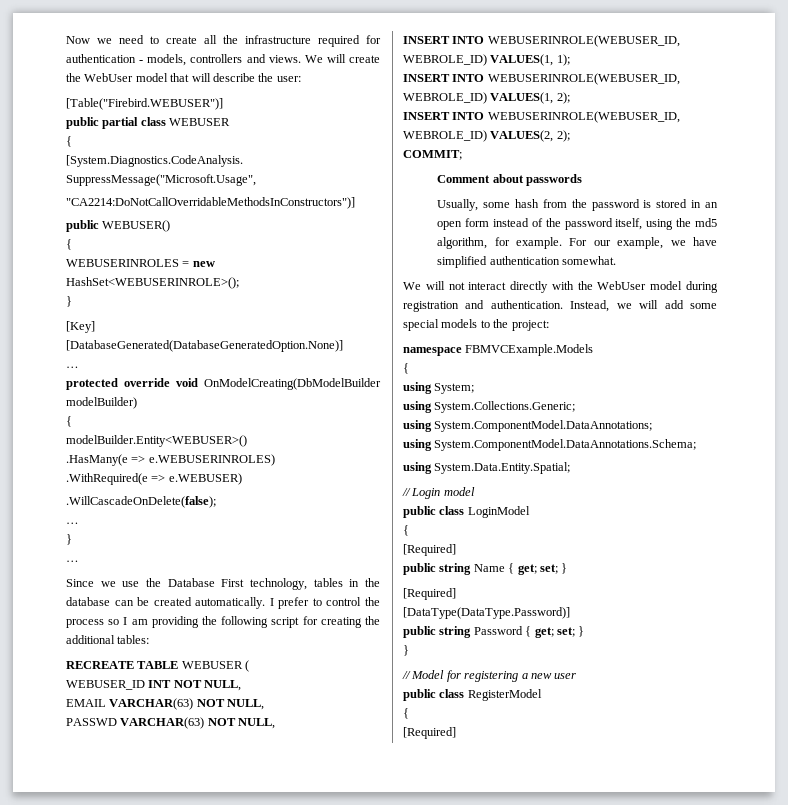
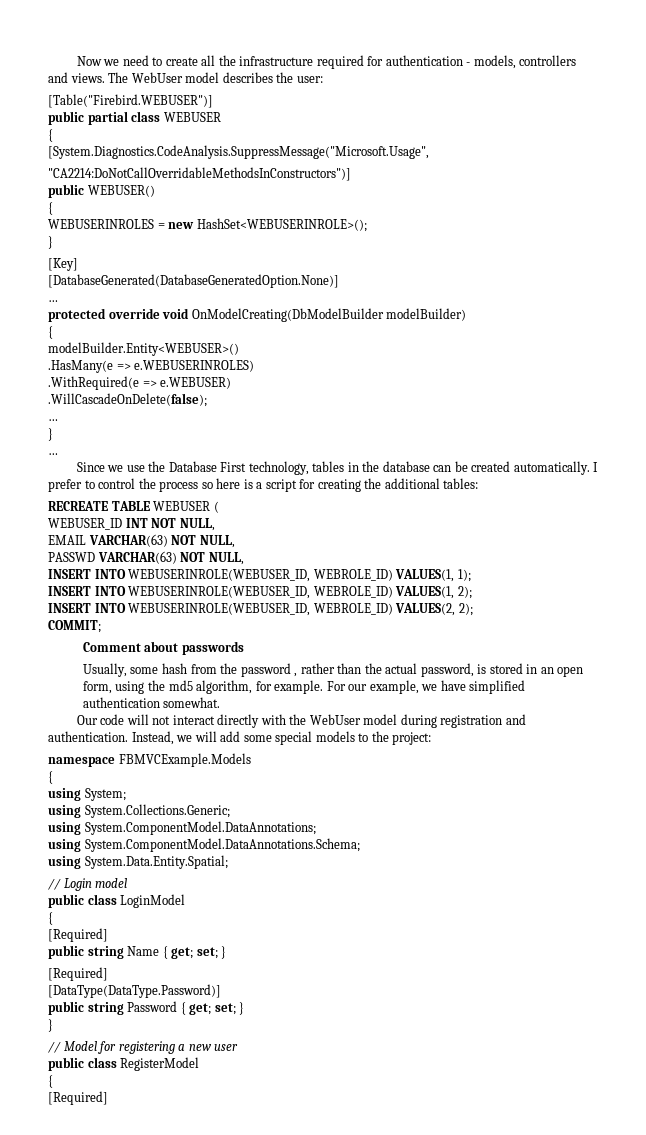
[304,54,380,63] [66,73,255,82] We will create the WebUser model that will describe -> [108,72,273,83] The WebUser model describes
[123,616,269,628] I am providing the following -> [216,478,263,489] here is a
(640, 205) none -> [294,663,474,677] , rather than the actual password,
[465,218,643,230] form instead of the password itself, -> [82,681,112,694] form,
[403,282,421,290] We -> [76,714,125,725] Our code

